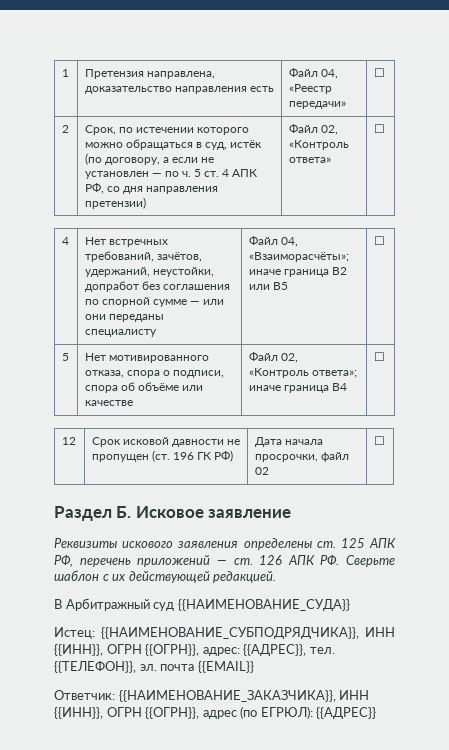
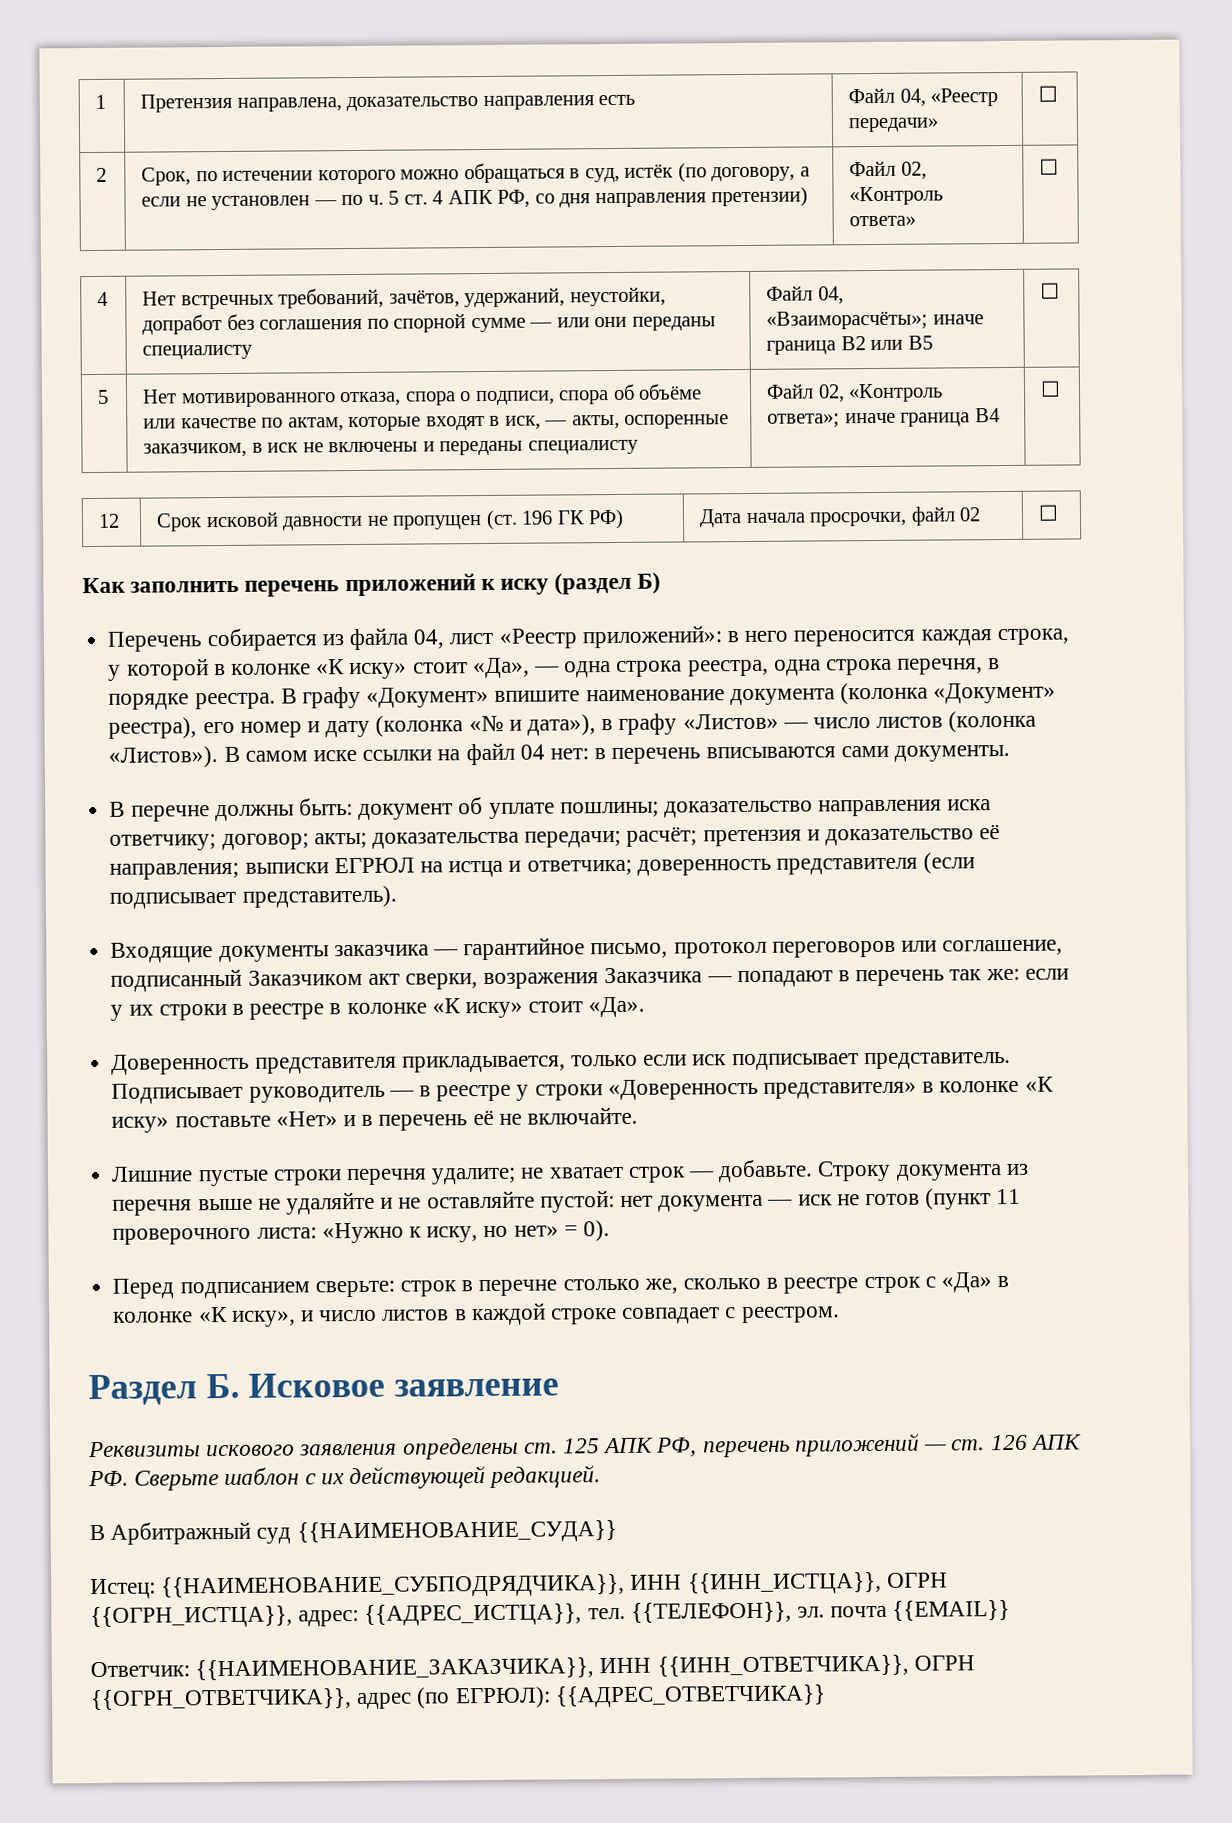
(133, 403) none -> [261,414,730,432] [143,439,639,458] по актам, которые входят в иск, — акты, оспоренные заказчиком, в иск не включены и переданы специалисту
(385, 440) none -> [82,572,662,597] [107,625,1069,652] [108,657,1001,681] [108,682,1057,710] [108,710,1037,739] [108,742,1011,768] [109,797,992,822] [109,824,1001,851] [109,852,976,880] [109,885,397,909] [110,937,1064,963] [110,967,1069,992] [110,996,646,1021] [111,1051,1011,1075] [111,1076,1054,1104] [111,1106,638,1133] [111,1159,1029,1187] [112,1188,1022,1216] [112,1220,610,1245] [112,1272,1010,1299] [113,1302,840,1327] // Как заполнить перечень приложений к иску (раздел Б) // Перечень собирается из файла 04, лист «Реестр приложений»: в него переносится каждая строка, у которой в колонке «К иску» стоит «Да», — одна строка реестра, одна строка перечня, в порядке реестра. В графу «Документ» впишите наименование документа (колонка «Документ» реестра), его номер и дату (колонка «№ и дата»), в графу «Листов» — число листов (колонка «Листов»). В самом иске ссылки на файл 04 нет: в перечень вписываются сами документы. // В перечне должны быть: документ об уплате пошлины; доказательство направления иска ответчику; договор; акты; доказательства передачи; расчёт; претензия и доказательство её направления; выписки ЕГРЮЛ на истца и ответчика; доверенность представителя (если подписывает представитель). // Входящие документы заказчика — гарантийное письмо, протокол переговоров или соглашение, подписанный Заказчиком акт сверки, возражения Заказчика — попадают в перечень так же: если у их строки в реестре в колонке «К иску» стоит «Да». // Доверенность представителя прикладывается, только если иск подписывает представитель. Подписывает руководитель — в реестре у строки «Доверенность представителя» в колонке «К иску» поставьте «Нет» и в перечень её не включайте. // Лишние пустые строки перечня удалите; не хватает строк — добавьте. Строку документа из перечня выше не удаляйте и не оставляйте пустой: нет документа — иск не готов (пункт 11 проверочного листа: «Нужно к иску, но нет» = 0). // Перед подписанием сверьте: строк в перечне столько же, сколько в реестре строк с «Да» в колонке «К иску», и число листов в каждой строке совпадает с реестром.
[54,644,307,656] {{ИНН}}, ОГРН {{ОГРН}}, адрес: {{АДРЕС}}, -> [687,1571,948,1595] [90,1603,583,1629] {{ИНН_ИСТЦА}}, ОГРН {{ОГРН_ИСТЦА}}, адрес: {{АДРЕС_ИСТЦА}},
[54,707,200,719] {{ИНН}}, ОГРН {{ОГРН}}, -> [656,1654,975,1677] [90,1688,352,1711] {{ИНН_ОТВЕТЧИКА}}, ОГРН {{ОГРН_ОТВЕТЧИКА}},
[316,707,377,719] {{АДРЕС}} -> [554,1684,826,1708] {{АДРЕС_ОТВЕТЧИКА}}

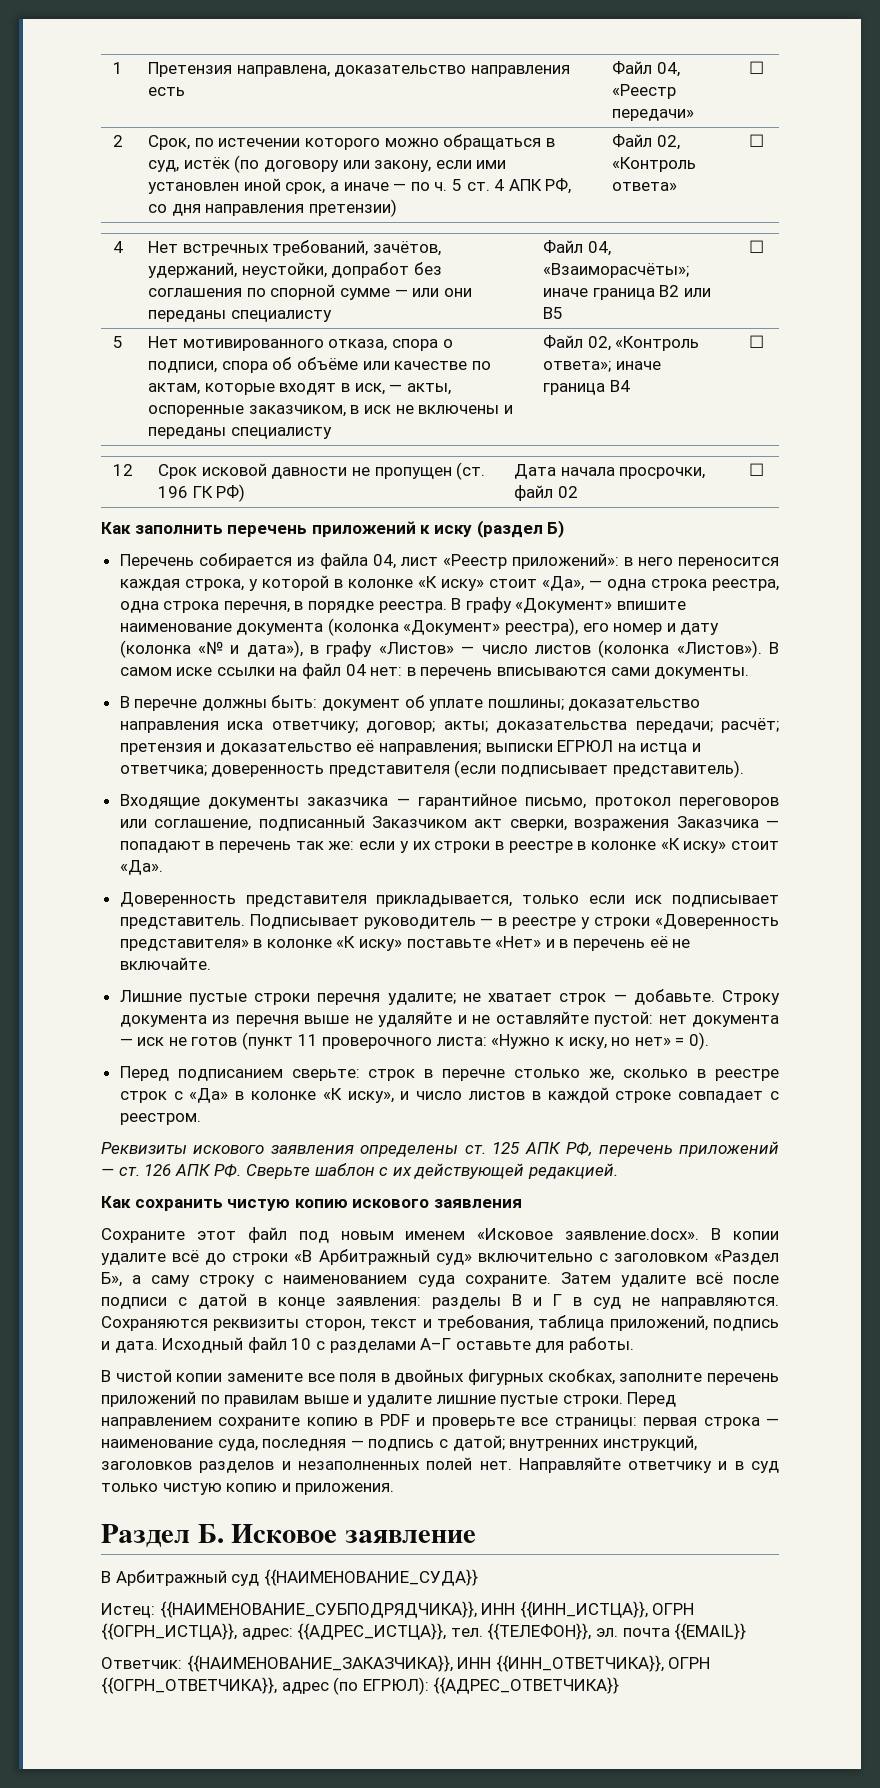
[711,166,810,182] [141,195,311,211] договору, а если не установлен -> [263,160,507,172] [148,178,389,194] договору или закону, если ими установлен иной срок, а иначе
[88,1372,560,1406] // Раздел Б. Исковое заявление -> (201, 1119) none
(602, 1476) none -> [101,1196,522,1211] [101,1227,779,1243] [101,1249,780,1265] [101,1272,779,1287] [101,1293,779,1309] [101,1315,779,1331] [101,1337,634,1353] [101,1369,779,1385] [101,1391,677,1407] [101,1414,779,1429] [101,1435,697,1451] [101,1457,779,1473] [101,1483,395,1495] [101,1524,477,1548] // Как сохранить чистую копию искового заявления // Сохраните этот файл под новым именем «Исковое заявление.docx». В копии удалите всё до строки «В Арбитражный суд» включительно с заголовком «Раздел Б», а саму строку с наименованием суда сохраните. Затем удалите всё после подписи с датой в конце заявления: разделы В и Г в суд не направляются. Сохраняются реквизиты сторон, текст и требования, таблица приложений, подпись и дата. Исходный файл 10 с разделами А–Г оставьте для работы. // В чистой копии замените все поля в двойных фигурных скобках, заполните перечень приложений по правилам выше и удалите лишние пустые строки. Перед направлением сохраните копию в PDF и проверьте все страницы: первая строка — наименование суда, последняя — подпись с датой; внутренних инструкций, заголовков разделов и незаполненных полей нет. Направляйте ответчику и в суд только чистую копию и приложения. // Раздел Б. Исковое заявление

